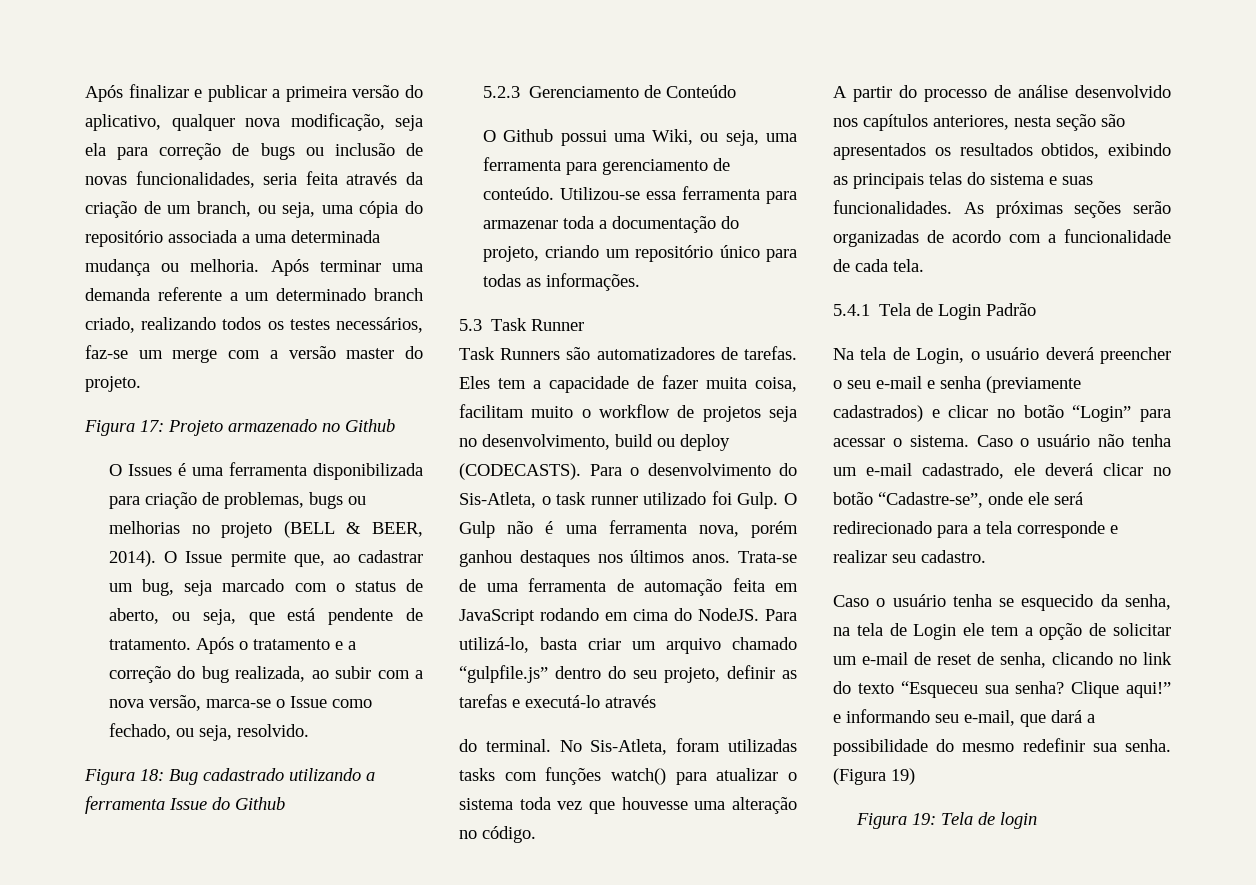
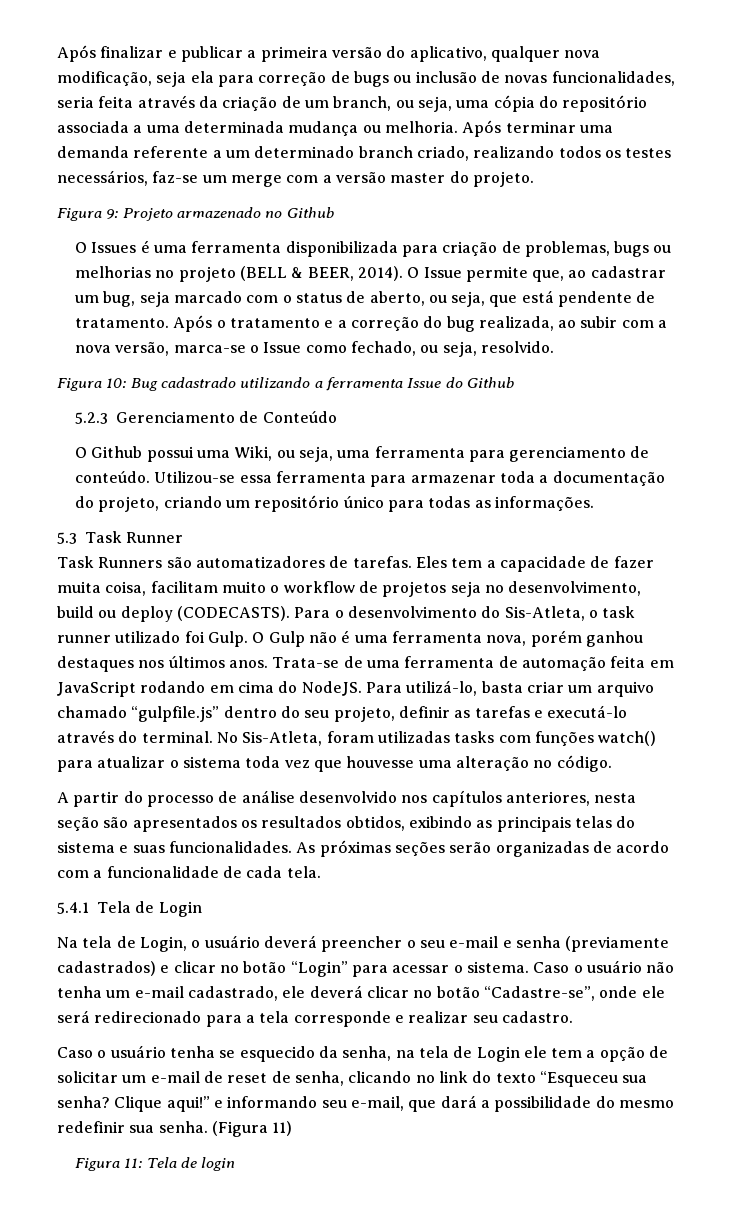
[140,420,164,432] 17: -> [106,209,119,219] 9:
[140,769,164,781] 18: -> [106,378,127,388] 10:
(656, 701) // -> (114, 736) none
[986,303,1037,316] Padrão -> (202, 909) none
[891,768,915,785] [856,813,937,829] 19) // Figura 19: -> [272,1121,293,1136] [74,1158,143,1171] 11) // Figura 11:

